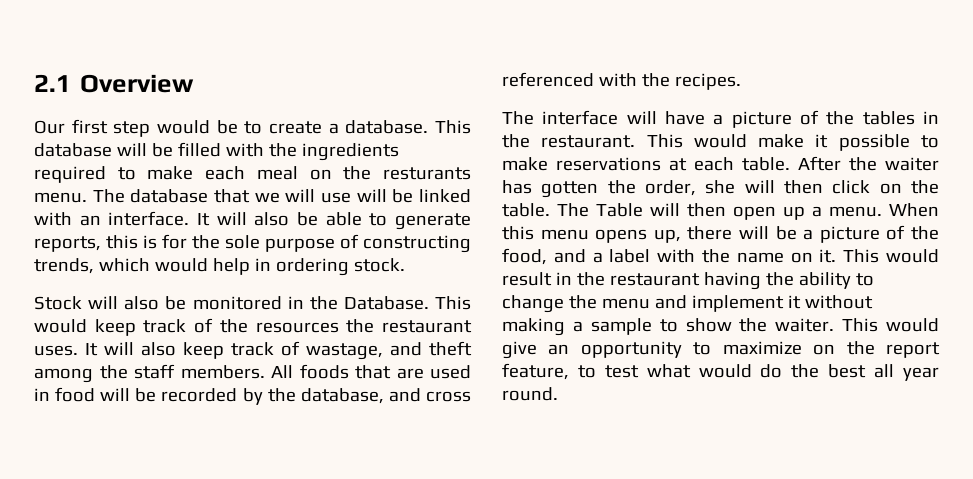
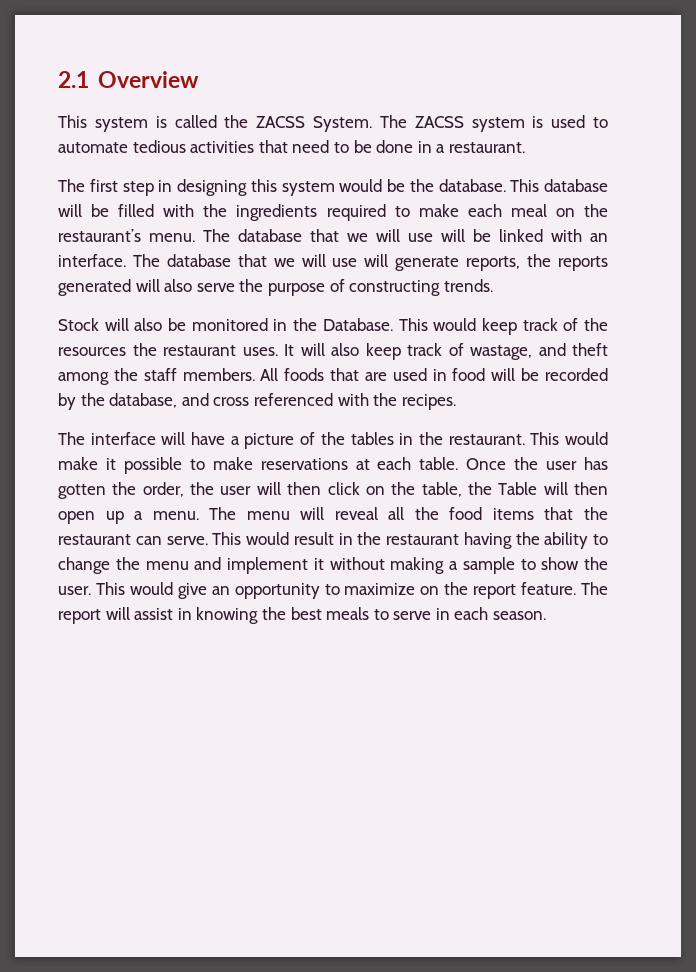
[34,119,339,137] Our first step would be to create a -> [58,115,608,132] [58,140,525,153] [58,179,434,196] This system is called the ZACSS System. The ZACSS system is used to automate tedious activities that need to be done in a restaurant. // The first step in designing this system would be the
[383,167,472,180] resturants -> [58,229,141,242] restaurant’s
[197,212,472,230] [34,234,471,253] [34,258,405,276] It will also be able to generate reports, this is for the sole purpose of constructing trends, which would help in ordering stock. -> [132,254,609,271] [58,279,493,296] The database that we will use will generate reports, the reports generated will also serve the purpose of constructing trends.
[798,156,939,171] After the waiter -> [466,457,578,470] Once the user
[705,180,736,194] she -> [190,482,252,495] the user
[502,203,589,217] table. The -> [421,482,492,497] table, the
[889,203,939,217] [502,225,940,243] [502,248,837,265] When this menu opens up, there will be a picture of the food, and a label with the name on it. -> [209,507,609,520] [58,534,208,545] The menu will reveal all the food items that the restaurant can serve.
[775,318,835,332] waiter. -> [58,586,91,595] user.
[502,363,940,381] [502,387,558,401] feature, to test what would do the best all year round. -> [521,582,608,595] [58,607,547,624] feature. The report will assist in knowing the best meals to serve in each season.

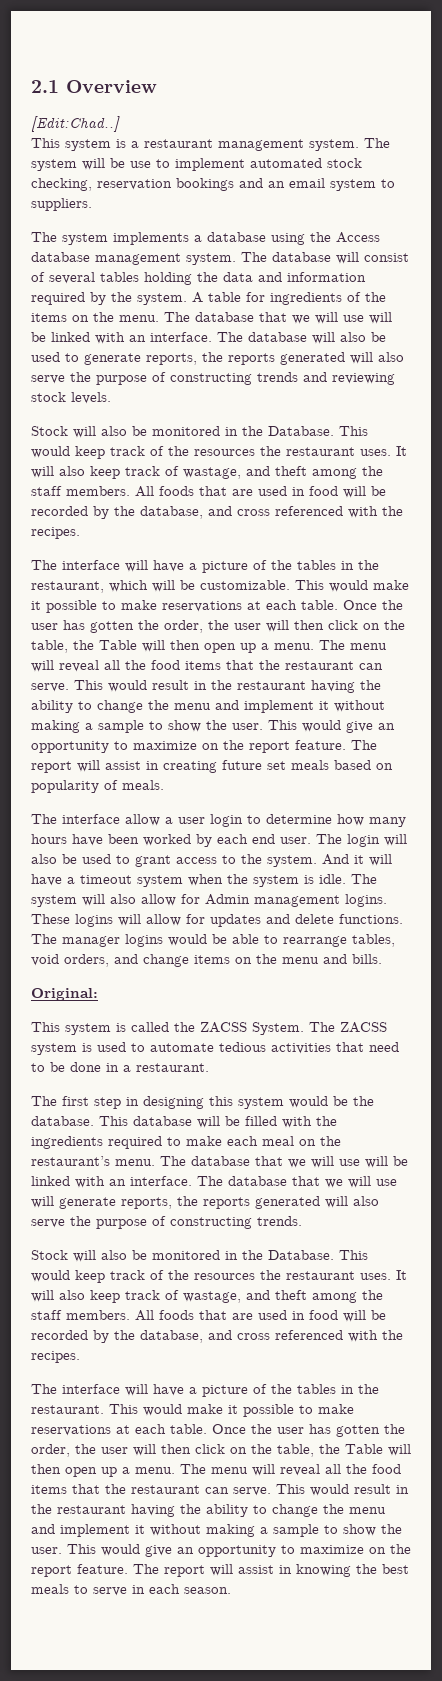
(199, 79) none -> [31,116,120,132] [31,138,390,151] [31,158,362,171] [31,178,395,191] [31,198,92,211] [31,232,380,245] [31,252,409,265] [31,272,366,285] [31,292,386,305] [31,312,392,324] [31,332,386,344] [31,352,404,365] [31,372,395,385] [31,392,111,404] [31,426,368,438] [31,446,407,459] [31,466,383,479] [31,486,386,498] [31,506,403,519] [31,527,80,539] [31,560,379,573] [31,580,409,593] [31,600,403,613] [31,620,405,633] [31,640,387,653] [31,660,383,672] [31,680,381,693] [31,700,385,713] [31,720,395,733] [31,740,377,753] [31,760,393,773] [31,780,164,793] [31,814,406,827] [31,834,407,847] [31,854,392,867] [31,874,377,887] [31,894,387,907] [31,914,403,927] [31,934,395,947] [31,954,382,967] [31,988,98,1001] // [Edit:Chad..] // This system is a restaurant management system. The system will be use to implement automated stock checking, reservation bookings and an email system to suppliers. // The system implements a database using the Access database management system. The database will consist of several tables holding the data and information required by the system. A table for ingredients of the items on the menu. The database that we will use will be linked with an interface. The database will also be used to generate reports, the reports generated will also serve the purpose of constructing trends and reviewing stock levels. // Stock will also be monitored in the Database. This would keep track of the resources the restaurant uses. It will also keep track of wastage, and theft among the staff members. All foods that are used in food will be recorded by the database, and cross referenced with the recipes. // The interface will have a picture of the tables in the restaurant, which will be customizable. This would make it possible to make reservations at each table. Once the user has gotten the order, the user will then click on the table, the Table will then open up a menu. The menu will reveal all the food items that the restaurant can serve. This would result in the restaurant having the ability to change the menu and implement it without making a sample to show the user. This would give an opportunity to maximize on the report feature. The report will assist in creating future set meals based on popularity of meals. // The interface allow a user login to determine how many hours have been worked by each end user. The login will also be used to grant access to the system. And it will have a timeout system when the system is idle. The system will also allow for Admin management logins. These logins will allow for updates and delete functions. The manager logins would be able to rearrange tables, void orders, and change items on the menu and bills. // Original:

